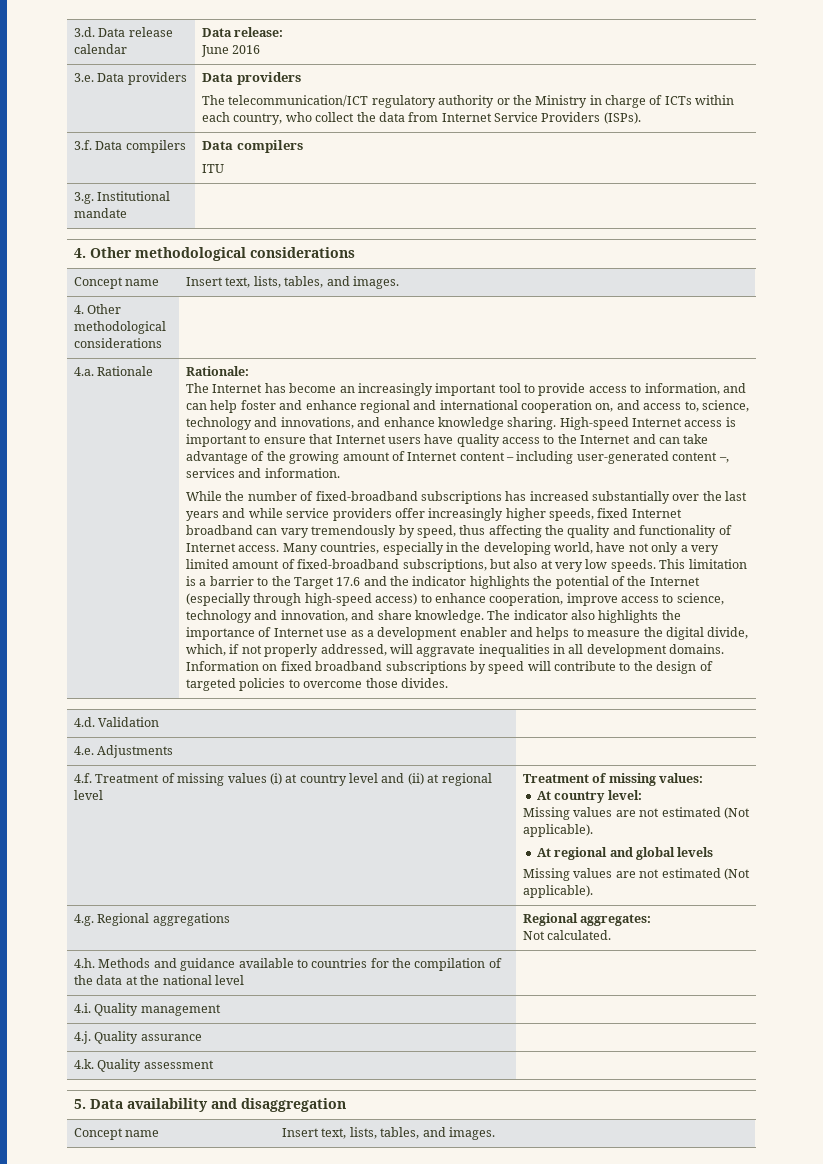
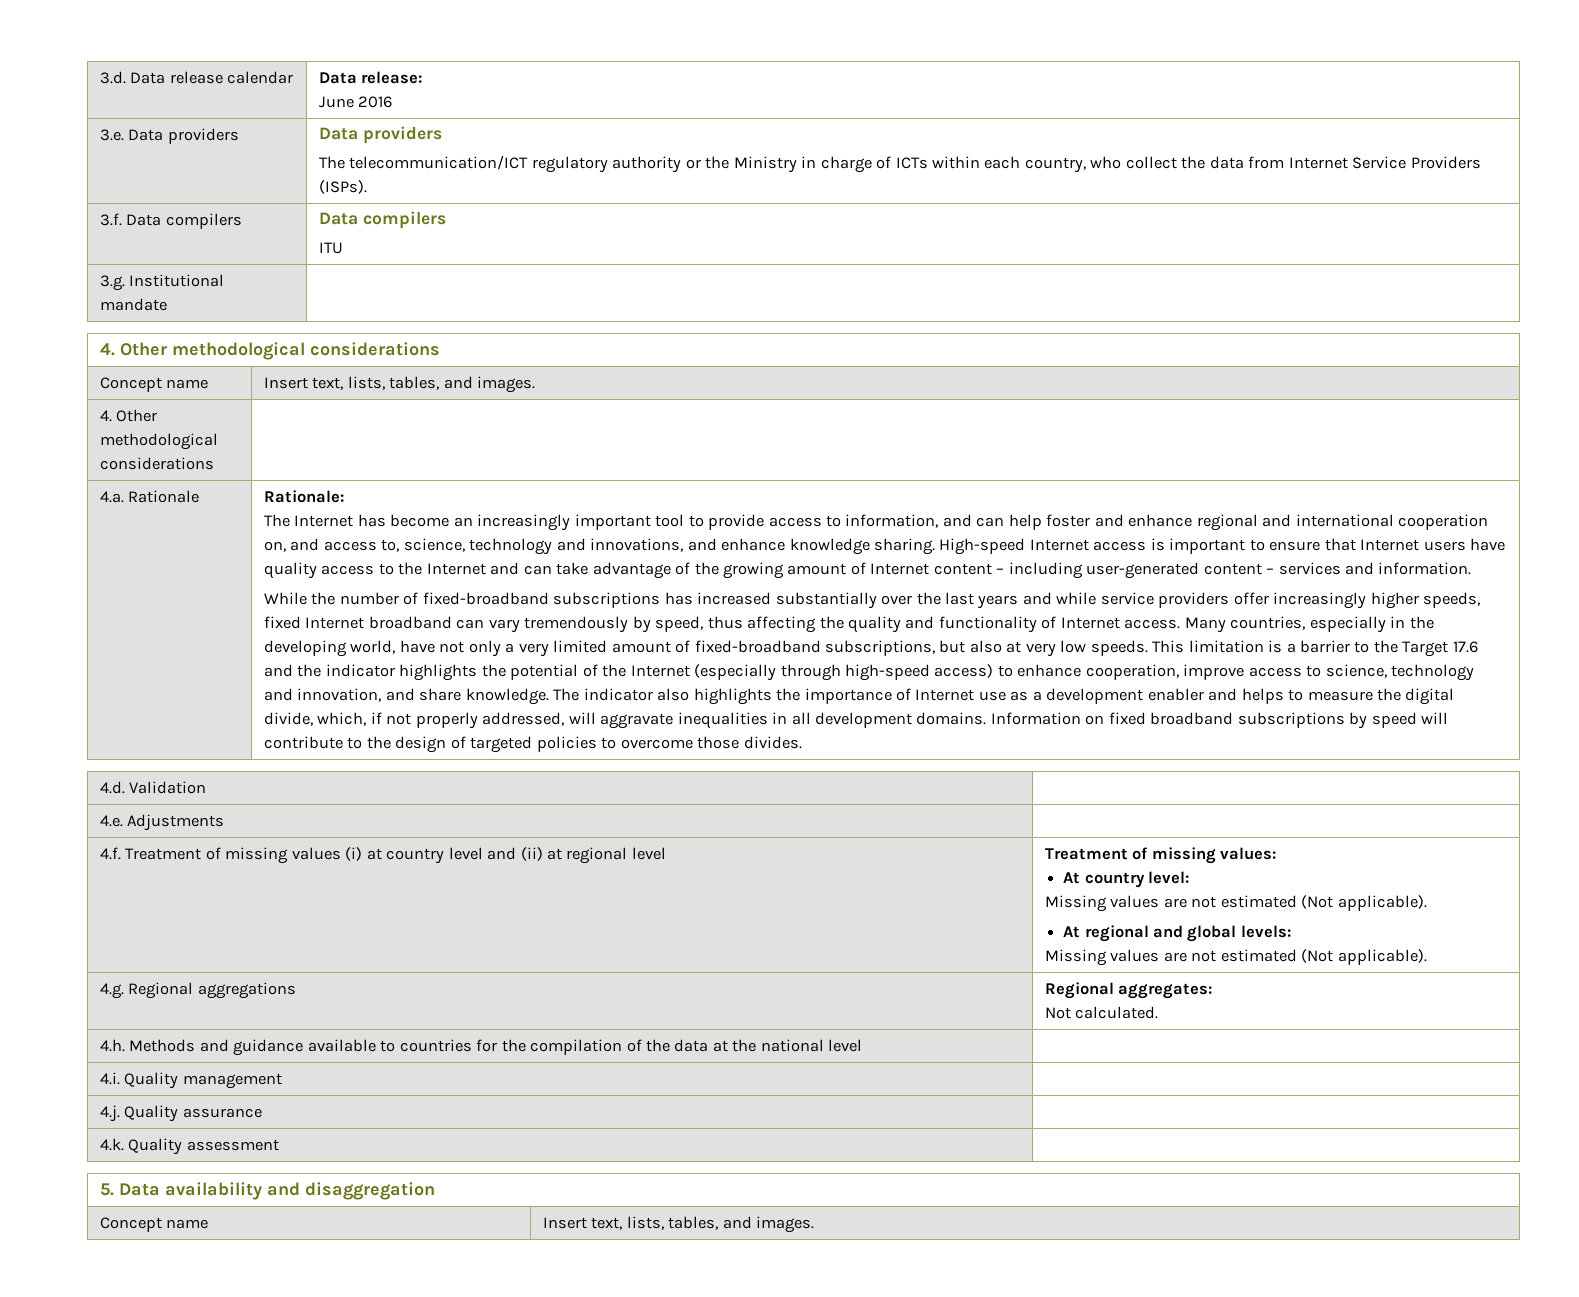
[718,457,729,463] –, -> [1266,568,1275,574] –
[677,847,714,857] levels -> [1240,925,1291,938] levels:

